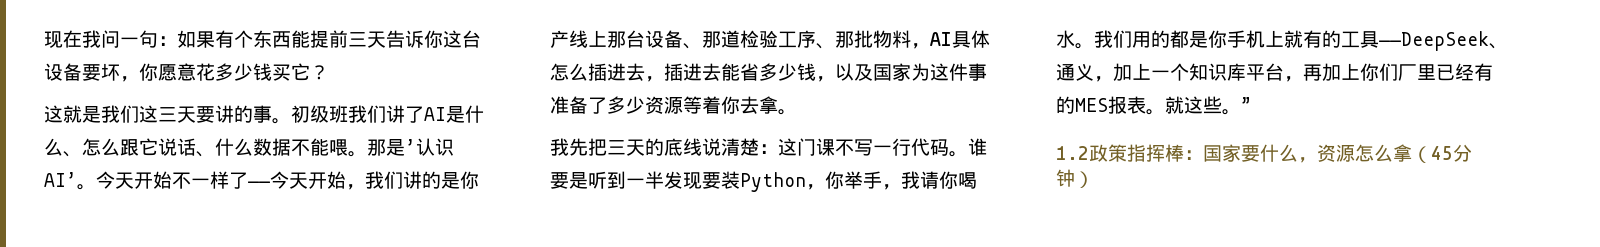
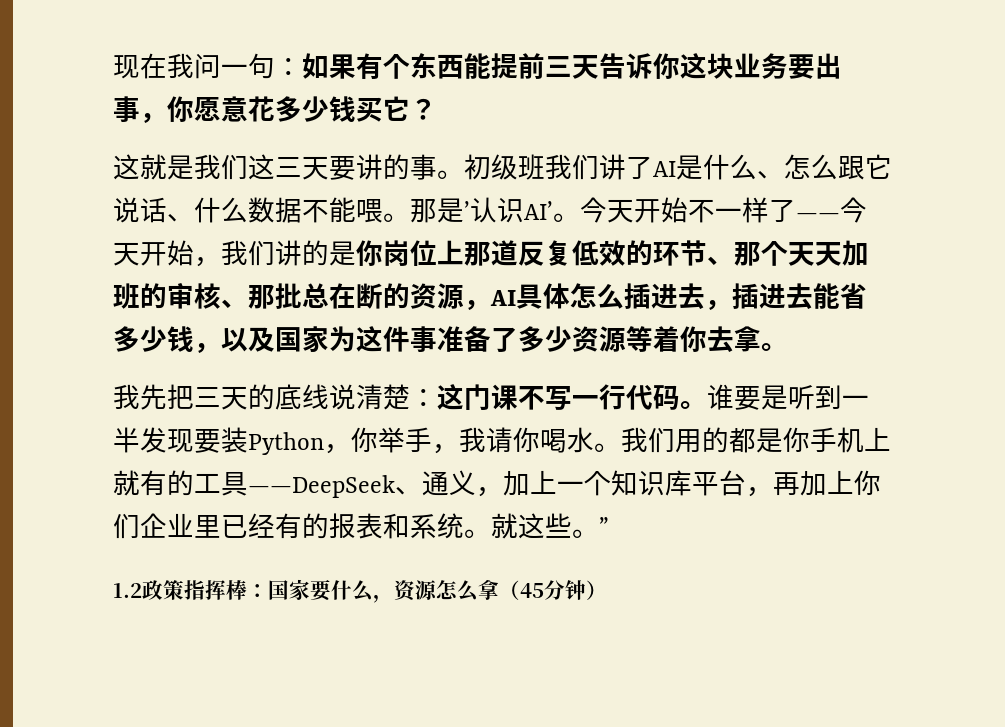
[462,30,481,48] [44,63,120,81] 台设备要坏 -> [707,53,842,79] [113,96,140,122] 块业务要出事
[550,30,911,49] 产线上那台设备、那道检验工序、那批物料 -> [383,240,869,266] [113,283,464,309] 岗位上那道反复低效的环节、那个天天加班的审核、那批总在断的资源
[1398,64,1417,81] 厂 -> [140,513,194,538] 企业
[1075,96,1146,114] MES报表 -> [329,513,464,539] 报表和系统

